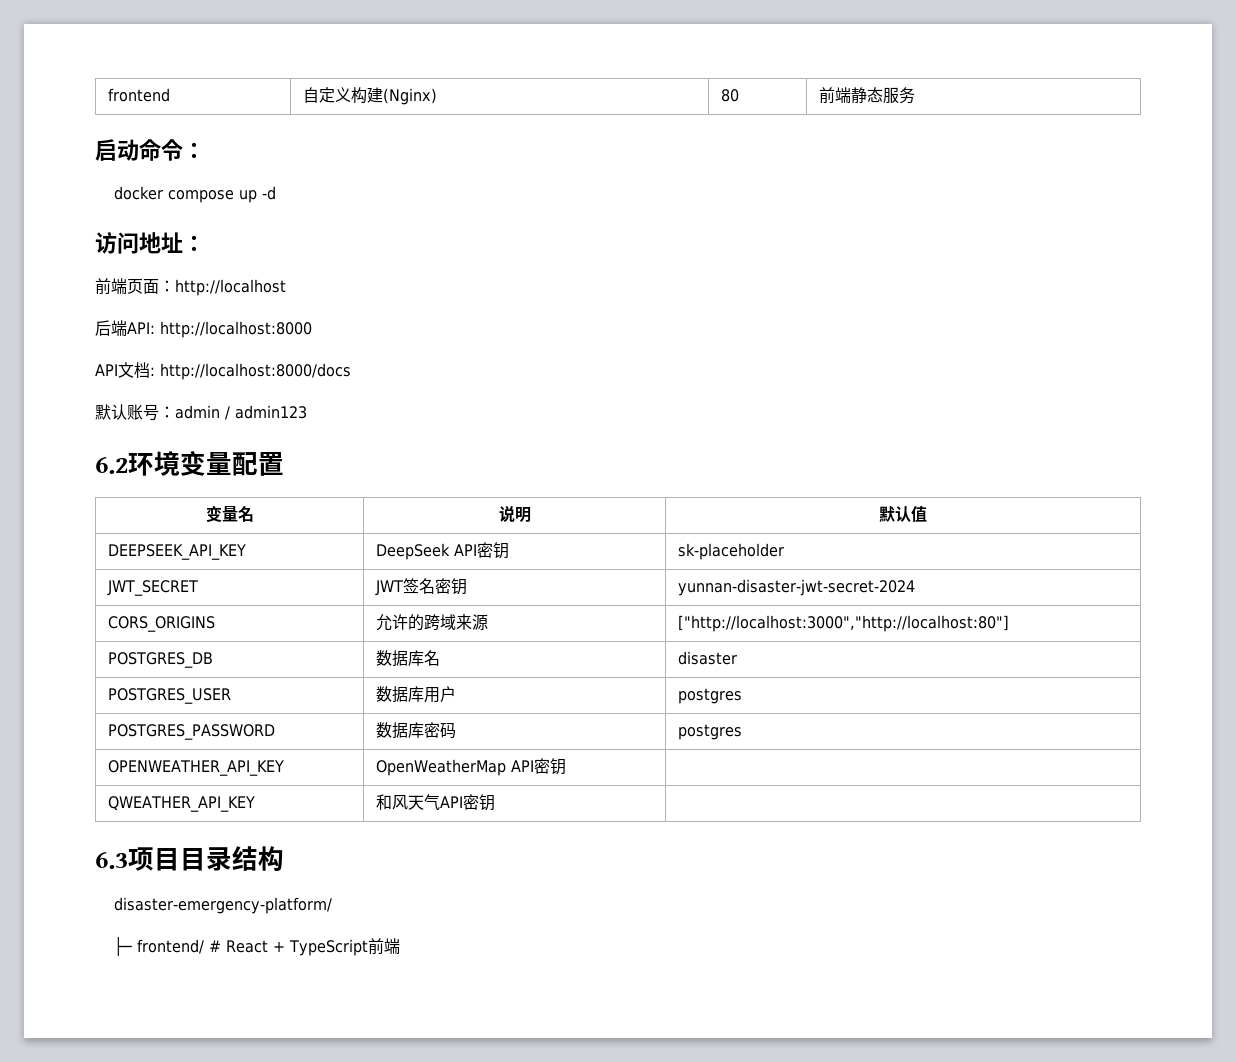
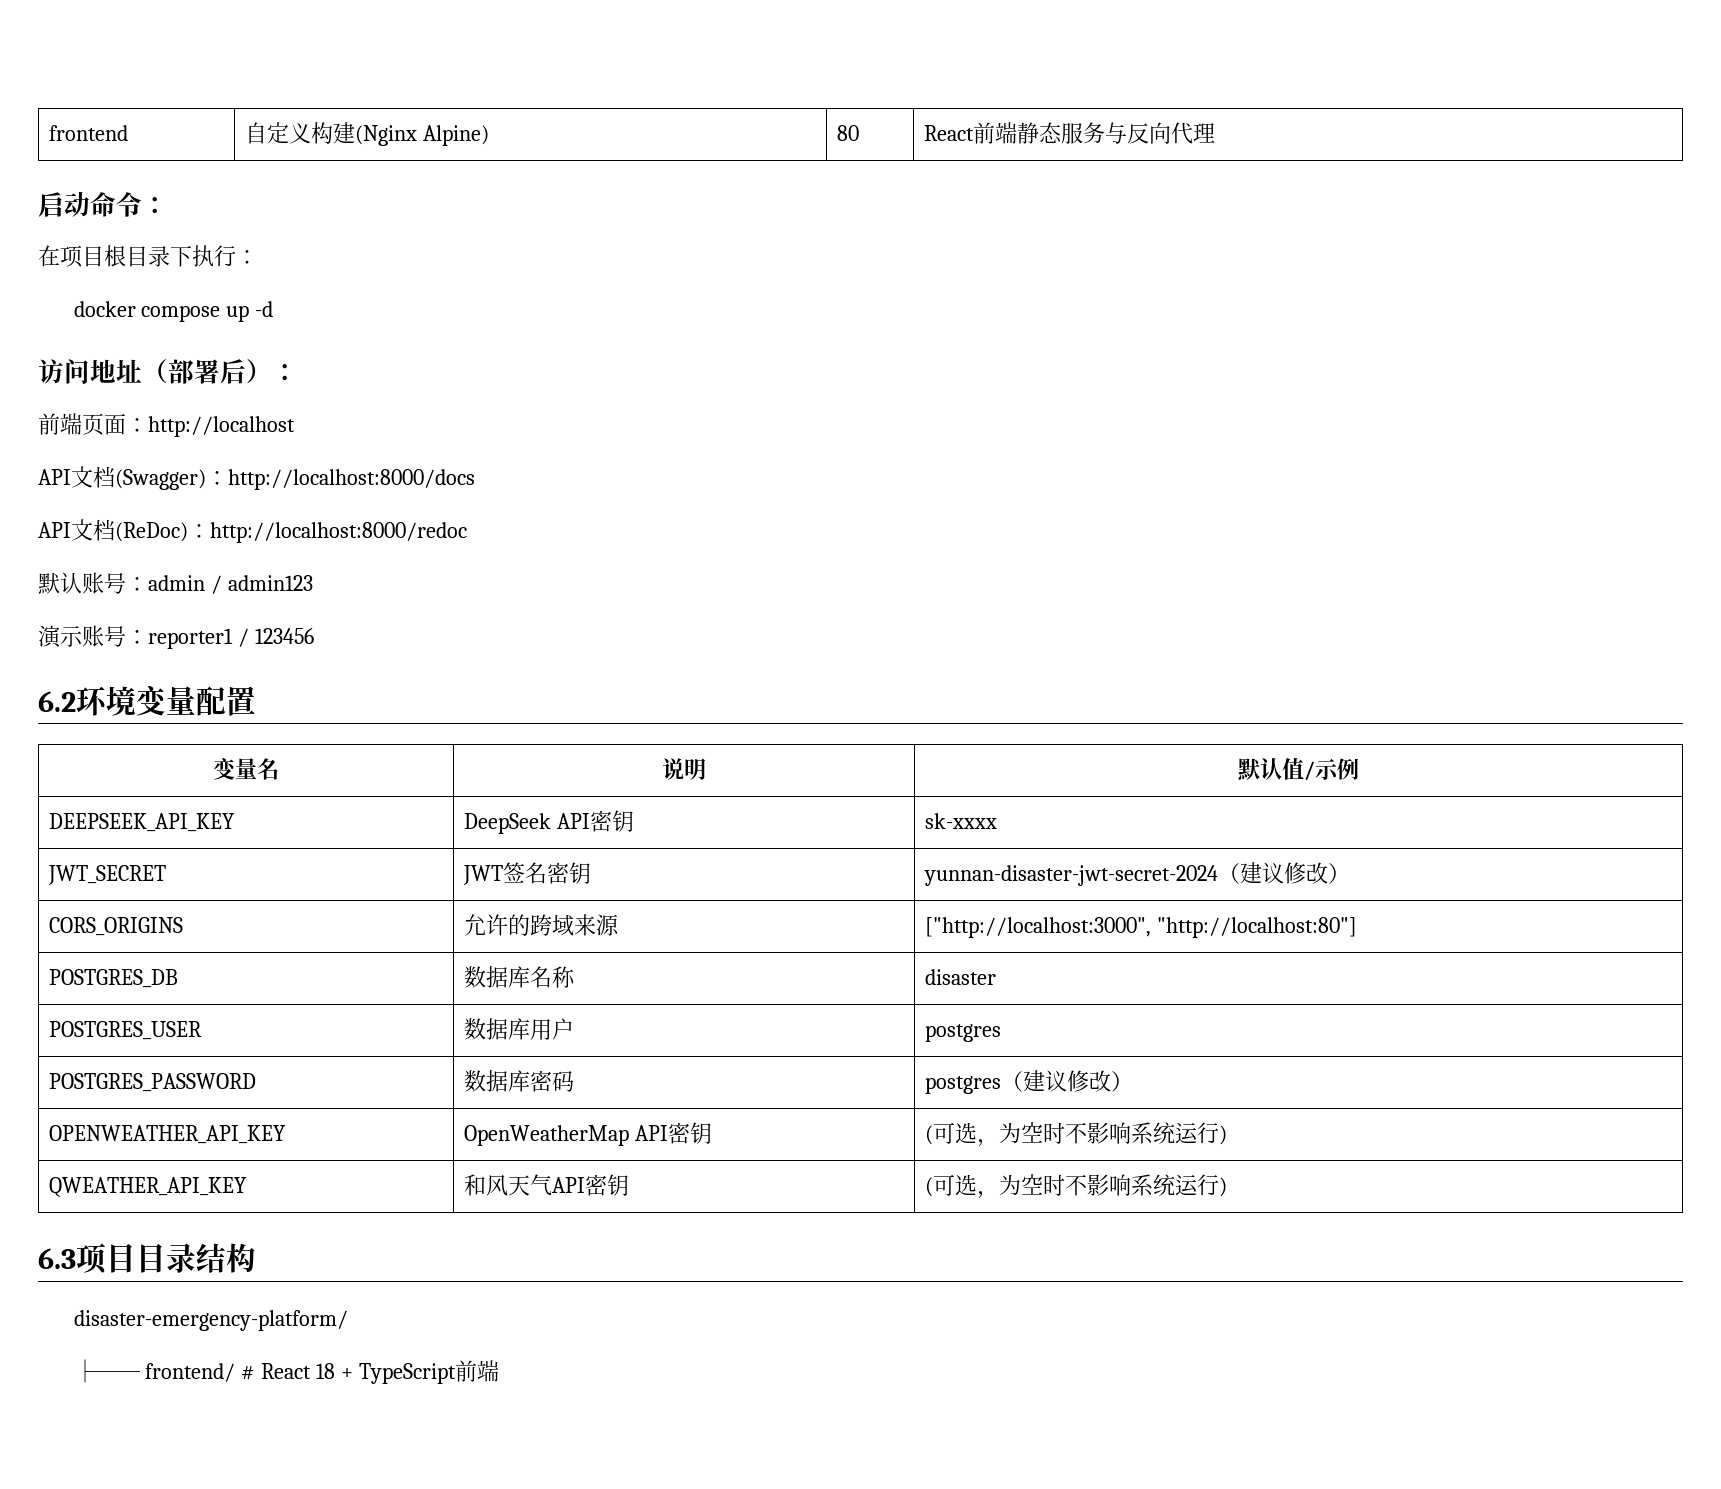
[382,88,437,105] (Nginx) -> [355,125,490,146] (Nginx Alpine)
(739, 95) none -> [924,125,975,141] React
(915, 95) none -> [1105,122,1216,144] 与反向代理
(205, 150) none -> [38,245,258,268] // 在项目根目录下执行：
(183, 242) none -> [142,359,272,384] （部署后）
[95,320,312,338] [95,362,351,380] 后端API: http://localhost:8000 // API文档: http://localhost:8000/docs -> [38,466,475,490] [38,519,467,543] API文档(Swagger)：http://localhost:8000/docs // API文档(ReDoc)：http://localhost:8000/redoc
(307, 412) none -> [38,625,314,649] // 演示账号：reporter1 / 123456
(927, 514) none -> [1304,758,1359,781] /示例
[677,543,784,560] sk-placeholder -> [925,813,998,829] sk-xxxx
(915, 587) none -> [1218,862,1351,884] （建议修改）
[677,615,1009,632] ["http://localhost:3000","http://localhost:80"] -> [925,917,1358,938] ["http://localhost:3000", "http://localhost:80"]
(440, 658) none -> [552,966,576,988] 称
(742, 732) none -> [1001,1070,1134,1092] （建议修改）
(566, 766) none -> [925,1122,1228,1147] (可选，为空时不影响系统运行)
(495, 802) none -> [925,1174,1228,1199] (可选，为空时不影响系统运行)
[113,936,132,956] ├─ -> [73,1359,140,1383] ├──
(268, 946) none -> [316,1363,336,1379] 18

